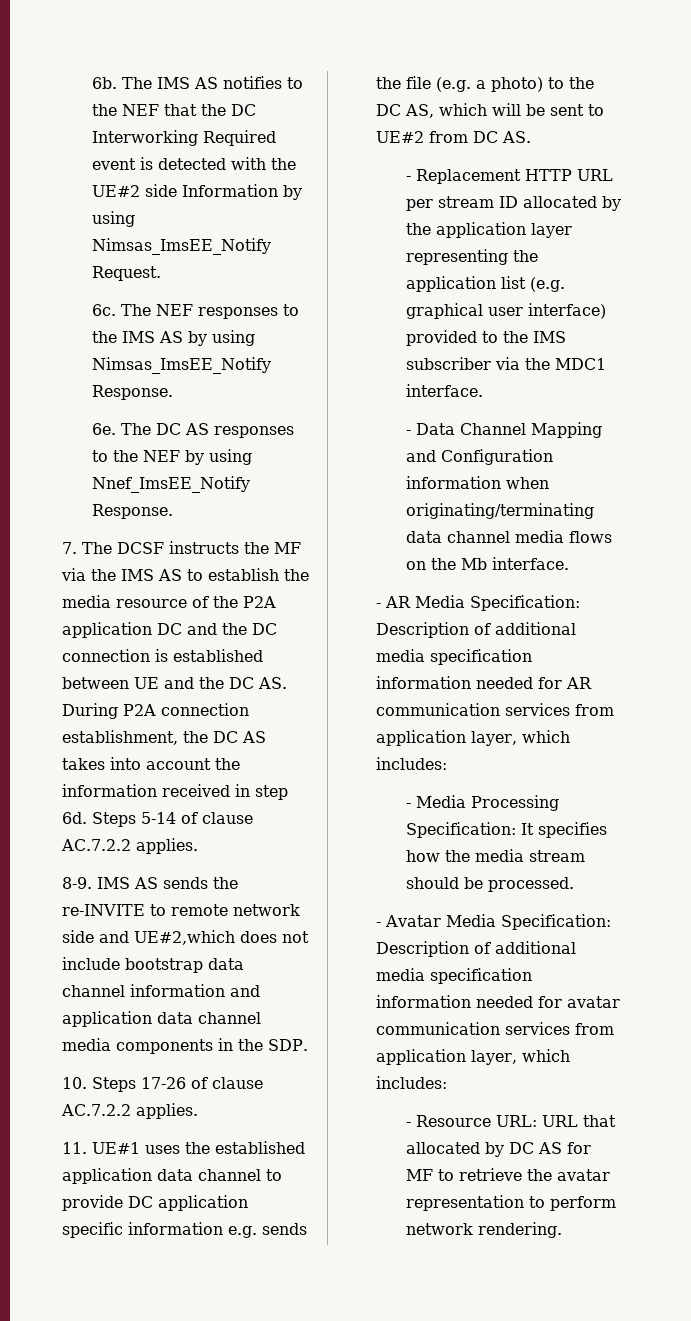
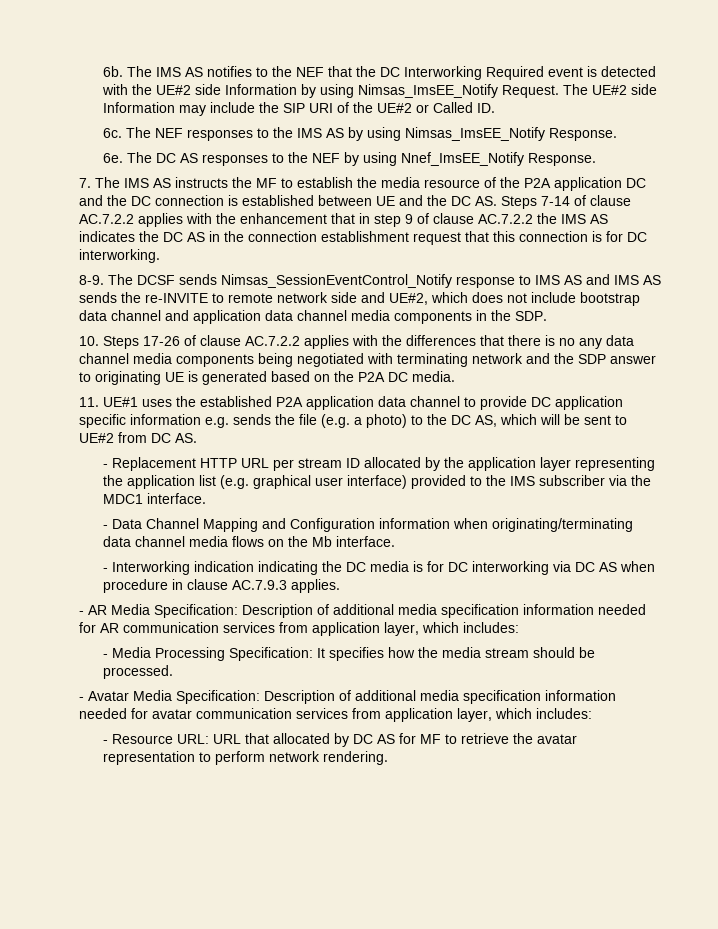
(162, 273) none -> [563,84,658,95] [103,102,496,116] The UE#2 side Information may include the SIP URI of the UE#2 or Called ID.
[116,542,164,554] DCSF -> [123,178,171,188] IMS AS
[60,568,182,581] via the IMS AS -> (277, 183) none
[61,703,249,719] [61,730,266,745] [61,757,240,770] [61,784,288,800] [61,812,253,827] [60,838,198,854] [61,877,92,889] During P2A connection establishment, the DC AS takes into account the information received in step 6d. Steps 5-14 of clause AC.7.2.2 applies. // 8-9. -> [500,195,631,209] [78,213,608,227] [78,231,647,245] [78,249,160,263] [78,274,610,288] Steps 7-14 of clause AC.7.2.2 applies with the enhancement that in step 9 of clause AC.7.2.2 the IMS AS indicates the DC AS in the connection establishment request that this connection is for DC interworking. // 8-9. The DCSF sends Nimsas_SessionEventControl_Notify response to IMS AS and
[133,930,235,945] UE#2,which -> [388,292,468,305] UE#2, which
[129,984,225,997] information -> (161, 315) none
[135,1103,198,1119] applies. -> [303,335,634,349] [78,353,656,367] [78,371,455,385] applies with the differences that there is no any data channel media components being negotiated with terminating network and the SDP answer to originating UE is generated based on the P2A DC media.
(305, 1147) none -> [275,397,303,407] P2A
(570, 563) none -> [103,561,656,575] [103,579,341,593] // - Interworking indication indicating the DC media is for DC interworking via DC AS when procedure in clause AC.7.9.3 applies.

